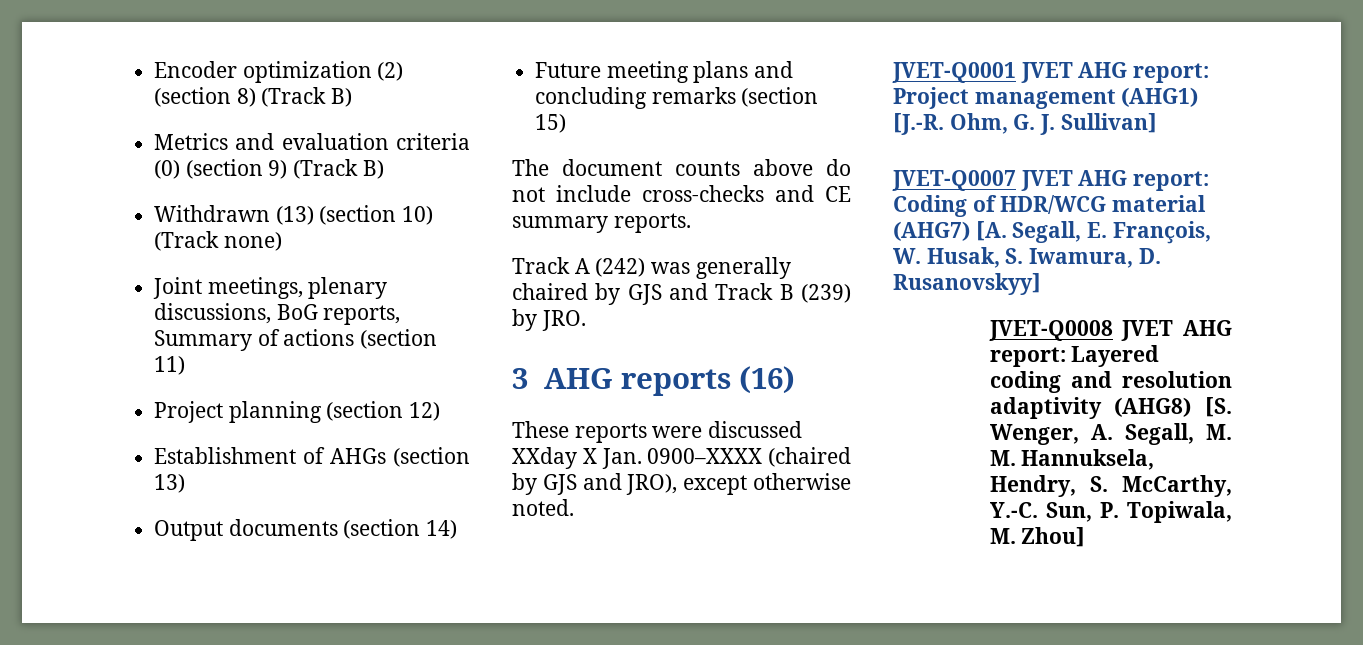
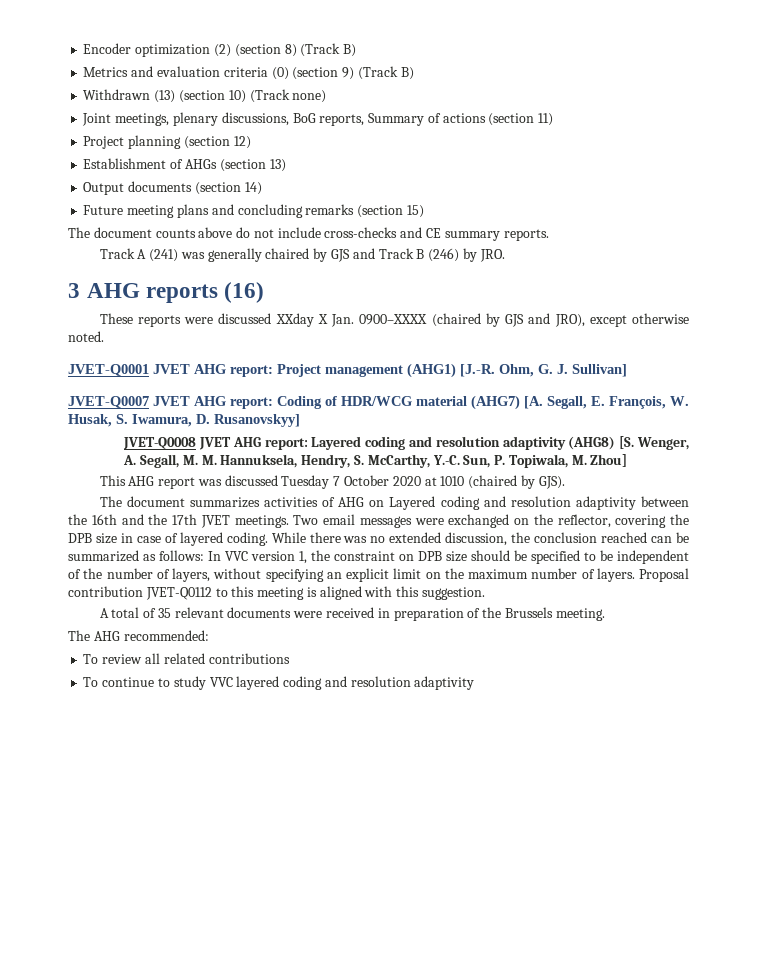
[595,258,646,277] (242) -> [149,249,179,262] (241)
[801,284,851,303] (239) -> [428,248,460,262] (246)
(1086, 537) none -> [99,475,565,489] [99,496,689,510] [68,514,689,528] [68,532,690,546] [68,550,689,564] [68,568,689,582] [68,586,486,600] [99,607,605,621] [68,630,209,641] [83,653,290,664] [83,676,475,690] // This AHG report was discussed Tuesday 7 October 2020 at 1010 (chaired by GJS). // The document summarizes activities of AHG on Layered coding and resolution adaptivity between the 16th and the 17th JVET meetings. Two email messages were exchanged on the reflector, covering the DPB size in case of layered coding. While there was no extended discussion, the conclusion reached can be summarized as follows: In VVC version 1, the constraint on DPB size should be specified to be independent of the number of layers, without specifying an explicit limit on the maximum number of layers. Proposal contribution JVET-Q0112 to this meeting is aligned with this suggestion. // A total of 35 relevant documents were received in preparation of the Brussels meeting. // The AHG recommended: // To review all related contributions // To continue to study VVC layered coding and resolution adaptivity

